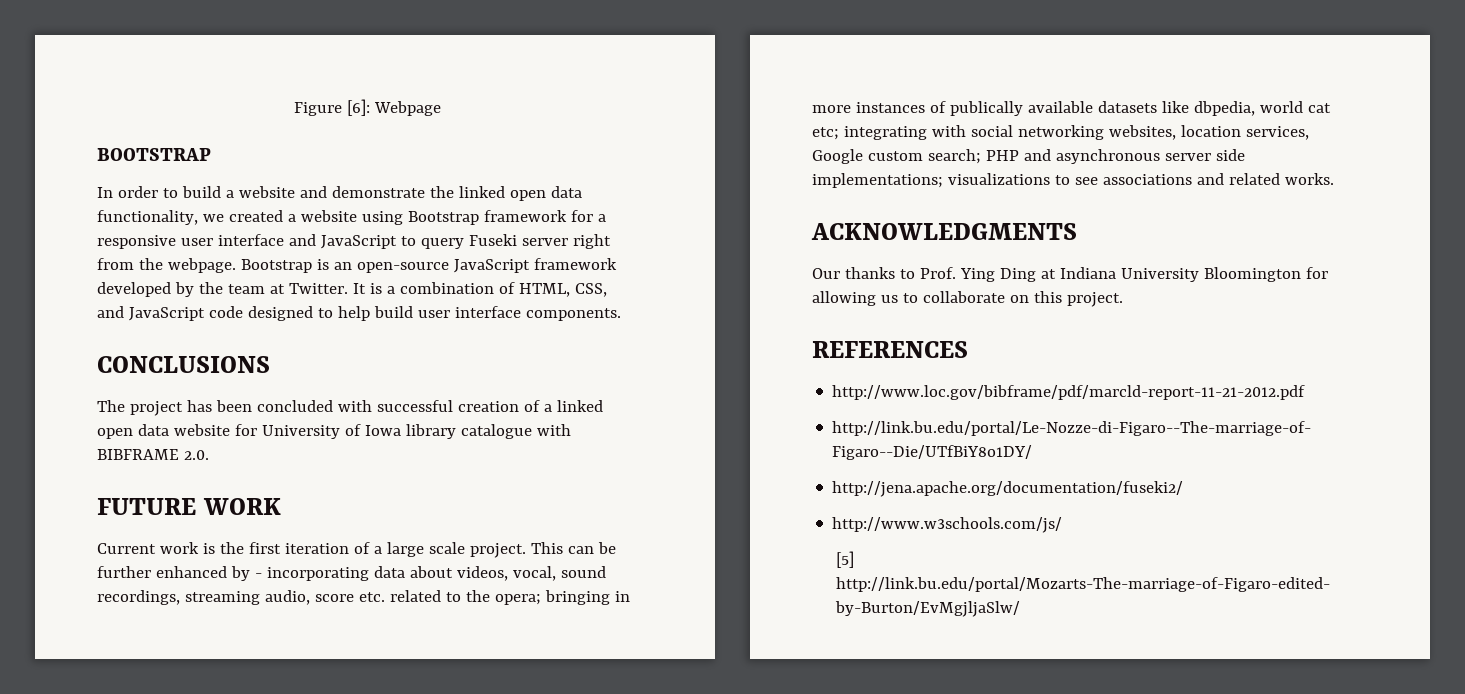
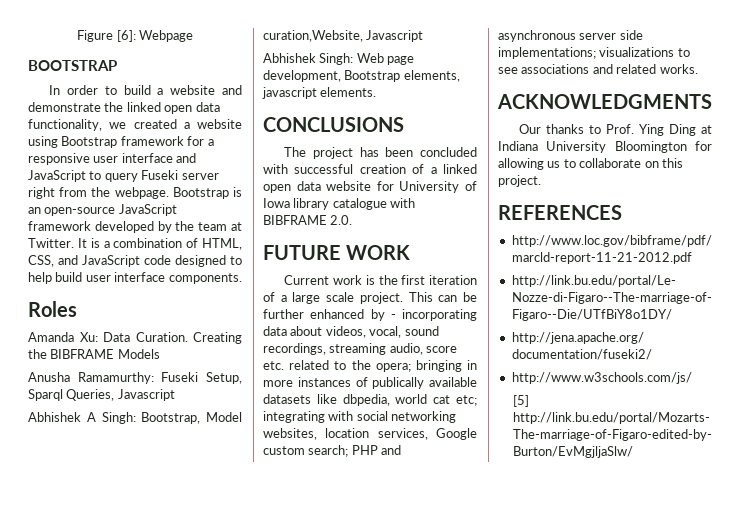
(621, 314) none -> [28,301,77,317] [28,332,242,344] [28,349,160,359] [28,372,242,384] [28,389,175,401] [28,412,242,424] [263,30,424,42] [263,53,415,65] [263,70,460,82] [262,87,377,99] // Roles // Amanda Xu: Data Curation. Creating the BIBFRAME Models // Anusha Ramamurthy: Fuseki Setup, Sparql Queries, Javascript // Abhishek A Singh: Bootstrap, Model curation,Website, Javascript // Abhishek Singh: Web page development, Bootstrap elements, javascript elements.

